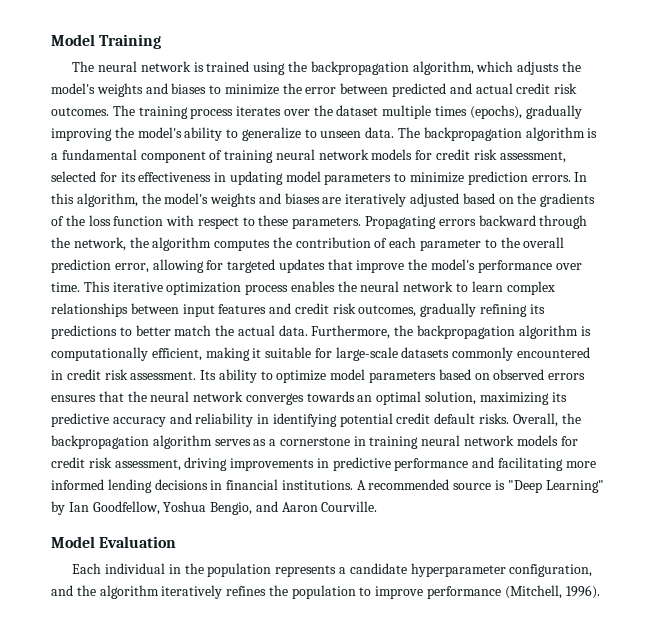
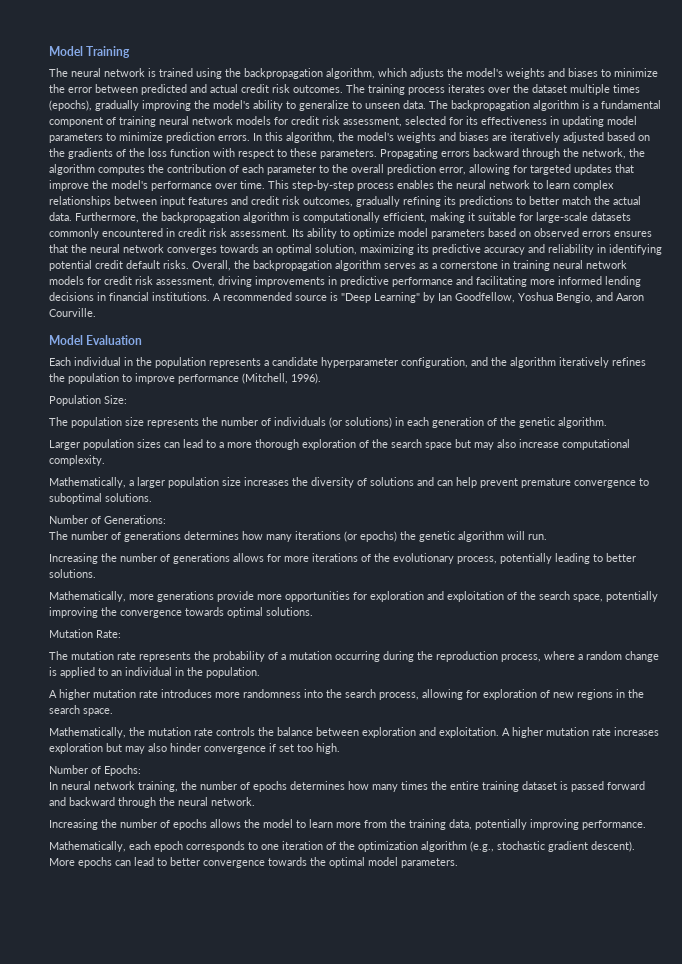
[112,282,242,295] iterative optimization -> [292,180,354,191] step-by-step
(600, 592) none -> [49,395,127,406] [49,417,607,428] [49,439,630,450] [49,455,105,466] [49,477,649,488] [49,493,152,504] [49,515,166,524] [49,531,547,542] [49,553,636,564] [49,569,96,578] [49,591,658,602] [49,607,313,618] [49,629,121,638] [49,651,659,662] [49,667,260,678] [49,689,644,700] [49,705,113,716] [49,727,659,738] [49,743,340,754] [49,765,141,776] [49,781,645,792] [49,797,255,808] [49,819,646,830] [49,841,635,852] [49,857,458,868] // Population Size: // The population size represents the number of individuals (or solutions) in each generation of the genetic algorithm. // Larger population sizes can lead to a more thorough exploration of the search space but may also increase computational complexity. // Mathematically, a larger population size increases the diversity of solutions and can help prevent premature convergence to suboptimal solutions. // Number of Generations: // The number of generations determines how many iterations (or epochs) the genetic algorithm will run. // Increasing the number of generations allows for more iterations of the evolutionary process, potentially leading to better solutions. // Mathematically, more generations provide more opportunities for exploration and exploitation of the search space, potentially improving the convergence towards optimal solutions. // Mutation Rate: // The mutation rate represents the probability of a mutation occurring during the reproduction process, where a random change is applied to an individual in the population. // A higher mutation rate introduces more randomness into the search process, allowing for exploration of new regions in the search space. // Mathematically, the mutation rate controls the balance between exploration and exploitation. A higher mutation rate increases exploration but may also hinder convergence if set too high. // Number of Epochs: // In neural network training, the number of epochs determines how many times the entire training dataset is passed forward and backward through the neural network. // Increasing the number of epochs allows the model to learn more from the training data, potentially improving performance. // Mathematically, each epoch corresponds to one iteration of the optimization algorithm (e.g., stochastic gradient descent). More epochs can lead to better convergence towards the optimal model parameters.

